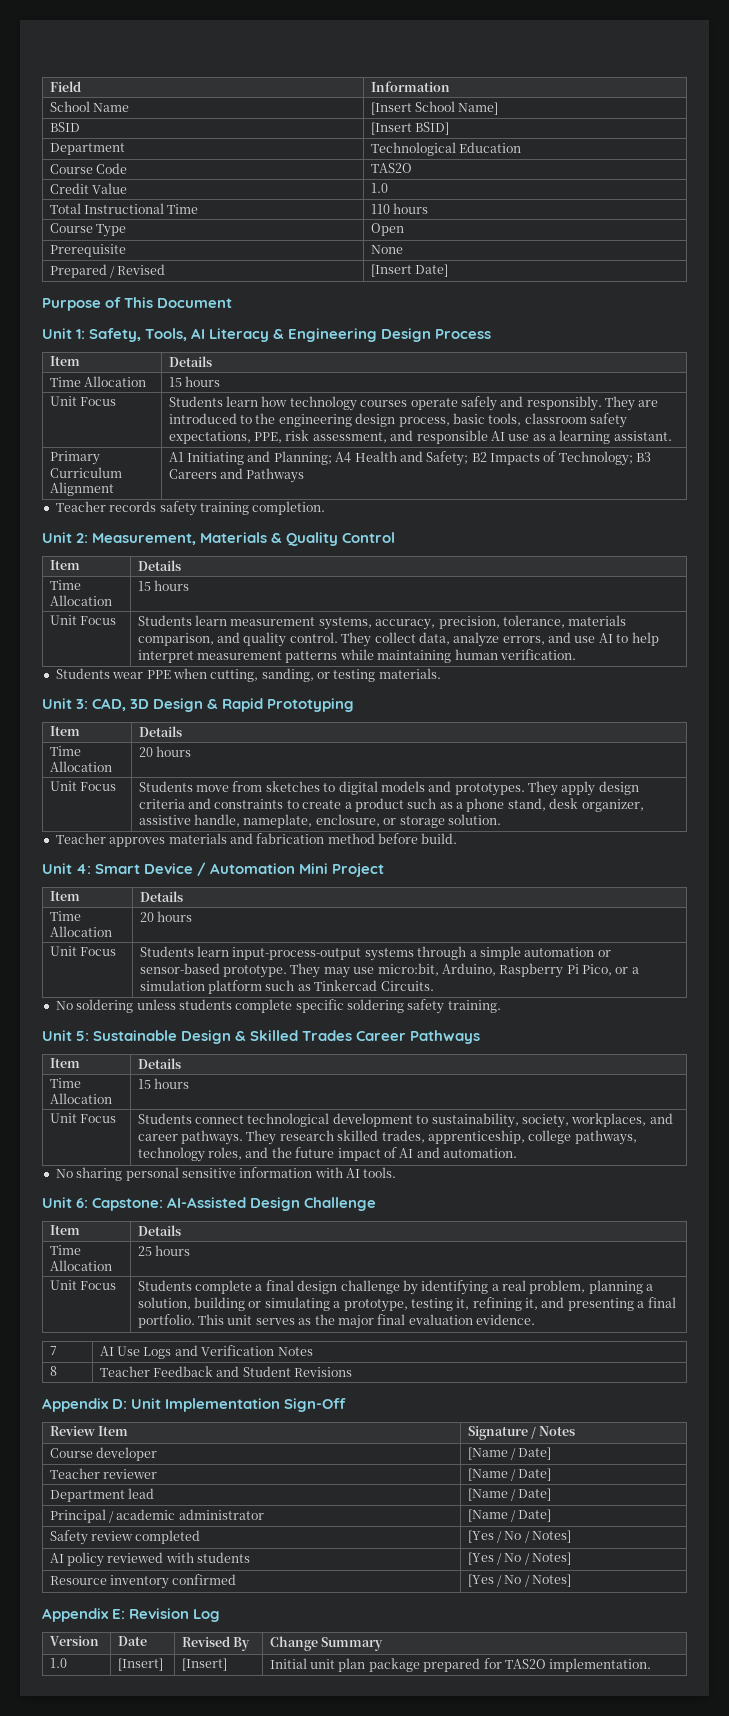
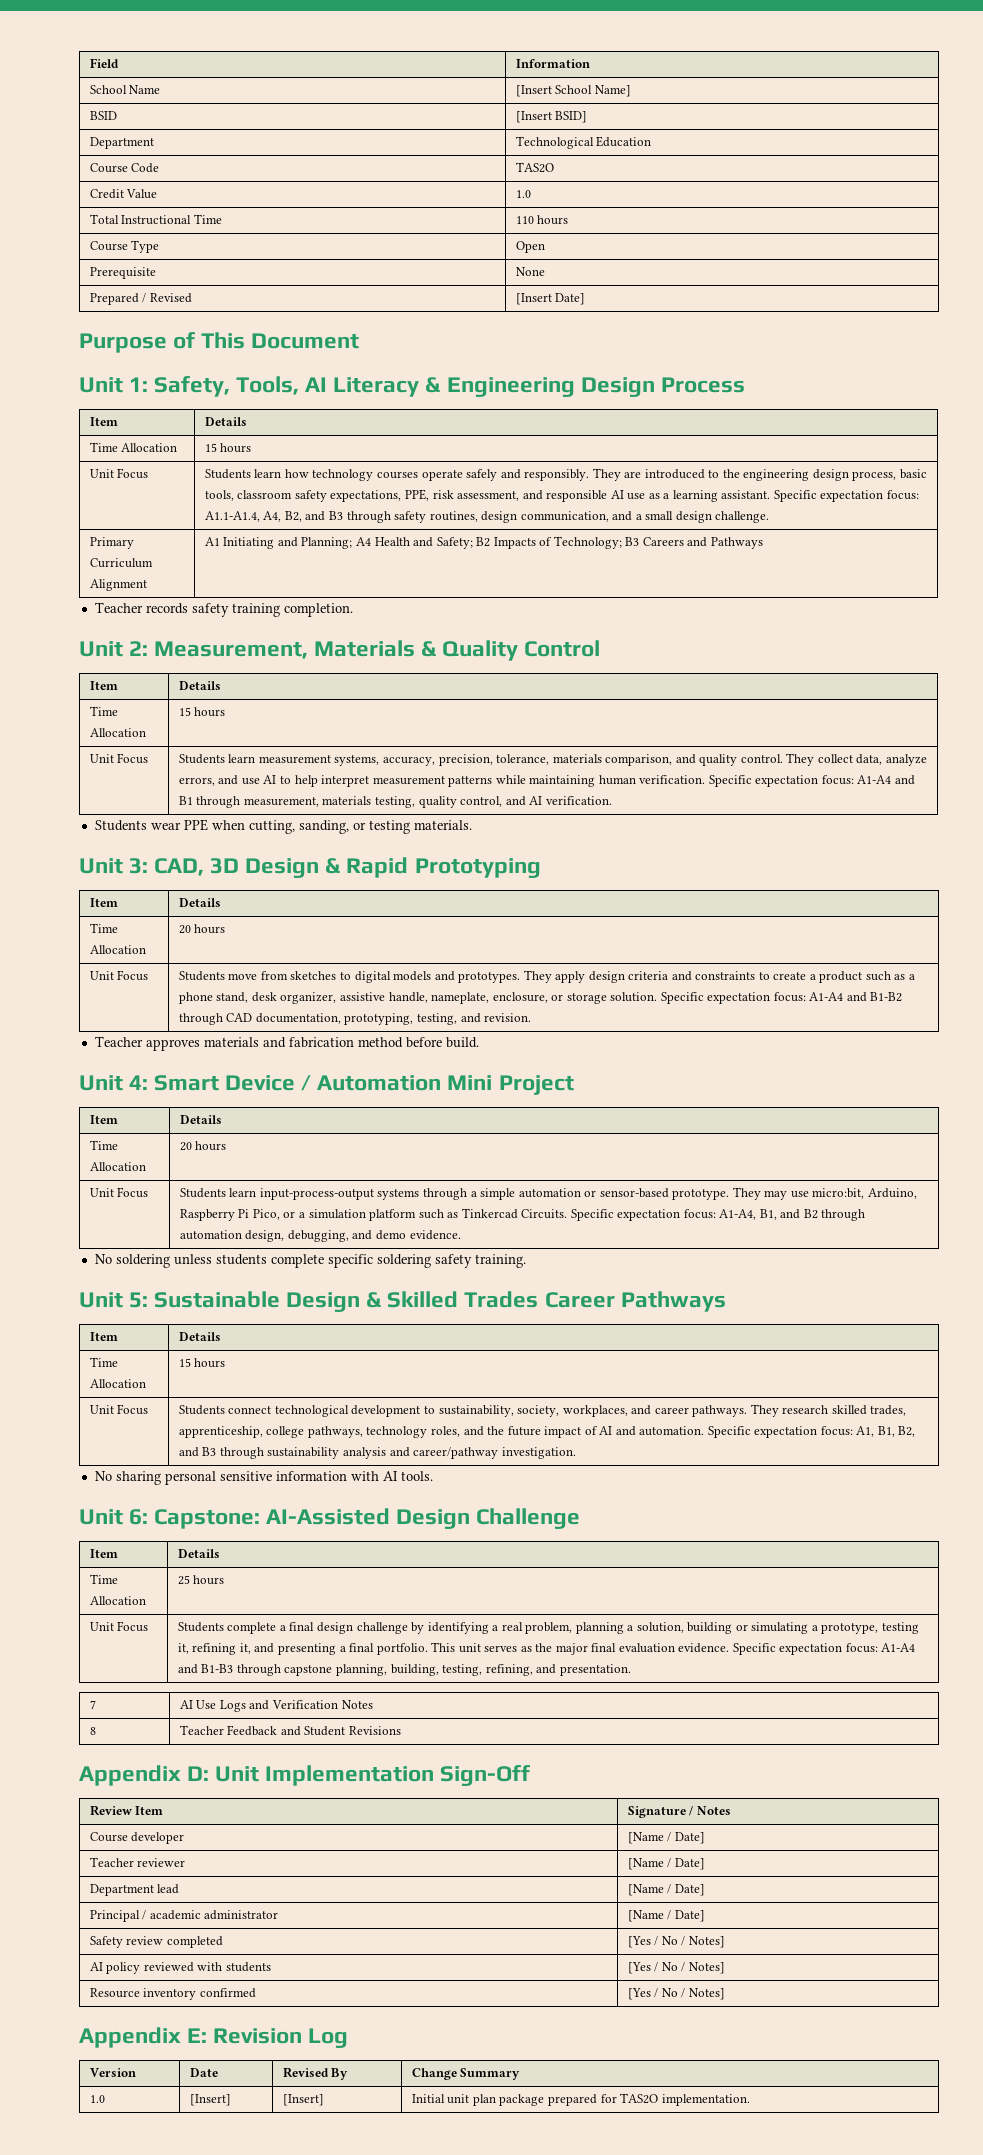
(672, 436) none -> [773,490,919,502] [204,511,770,523] Specific expectation focus: A1.1-A1.4, A4, B2, and B3 through safety routines, design communication, and a small design challenge.
(576, 654) none -> [708,775,915,787] [178,796,612,808] Specific expectation focus: A1-A4 and B1 through measurement, materials testing, quality control, and AI verification.
(501, 819) none -> [660,992,903,1004] [178,1013,532,1025] Specific expectation focus: A1-A4 and B1-B2 through CAD documentation, prototyping, testing, and revision.
(434, 986) none -> [570,1209,866,1221] [179,1230,461,1242] Specific expectation focus: A1-A4, B1, and B2 through automation design, debugging, and demo evidence.
(518, 1153) none -> [707,1426,916,1438] [178,1447,576,1459] Specific expectation focus: A1, B1, B2, and B3 through sustainability analysis and career/pathway investigation.
(536, 1319) none -> [732,1643,916,1655] [177,1664,631,1676] Specific expectation focus: A1-A4 and B1-B3 through capstone planning, building, testing, refining, and presentation.

